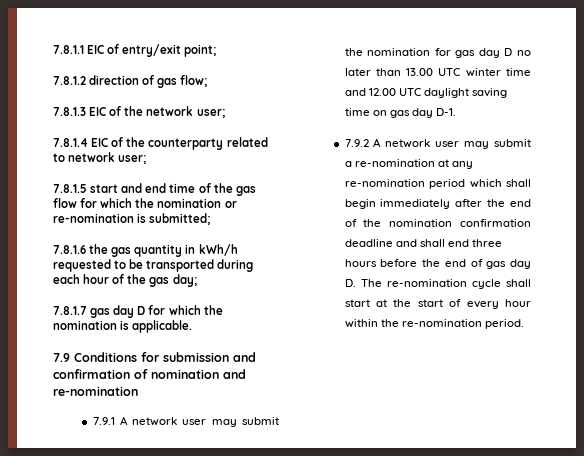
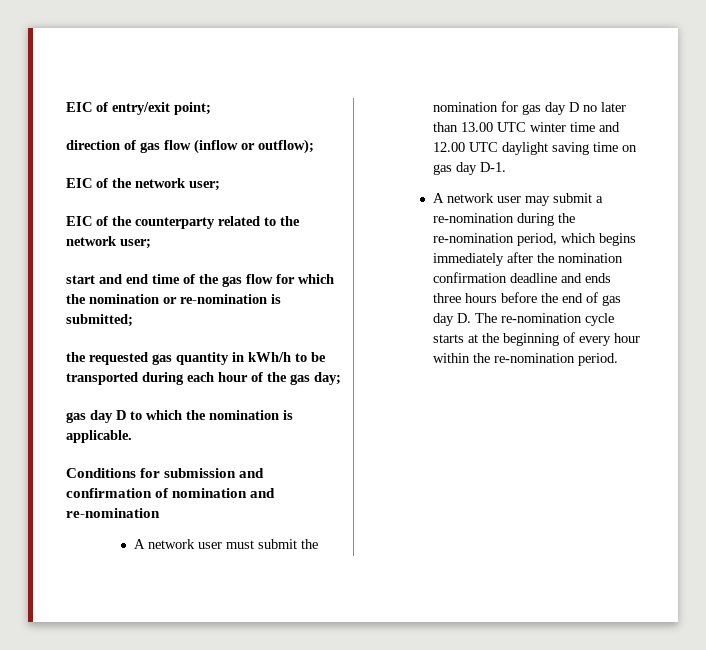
[53,45,84,54] 7.8.1.1 -> (66, 107) none
[53,76,86,85] 7.8.1.2 -> (211, 108) none
[180,75,208,87] [53,107,86,116] flow; // 7.8.1.3 -> [164,139,314,154] flow (inflow or outflow); //
[53,138,88,147] 7.8.1.4 -> (220, 186) none
[68,152,147,164] [53,184,87,193] network user; // 7.8.1.5 -> [280,216,300,226] [66,236,151,249] the network user; //
[53,244,109,254] 7.8.1.6 the -> [66,352,148,365] the requested
[53,259,111,272] requested -> (291, 357) none
[53,305,166,318] 7.8.1.7 gas day D for -> [66,410,142,423] gas day D to
[53,353,70,362] 7.9 -> (132, 436) none
[92,416,237,427] 7.9.1 A network user may -> [133,539,254,549] A network user must
[344,139,369,147] 7.9.2 -> (506, 167) none
[437,159,473,169] [344,179,531,189] [344,199,531,209] [344,219,357,227] at any re-nomination period which shall begin immediately after the end of -> [516,213,575,226] [432,233,636,246] [432,252,533,266] during the re-nomination period, which begins immediately after
[419,239,469,247] shall end -> [584,273,611,283] ends
[506,279,531,287] [344,299,370,307] shall start -> [432,334,464,343] starts
[417,299,443,307] start -> [502,333,559,346] beginning

